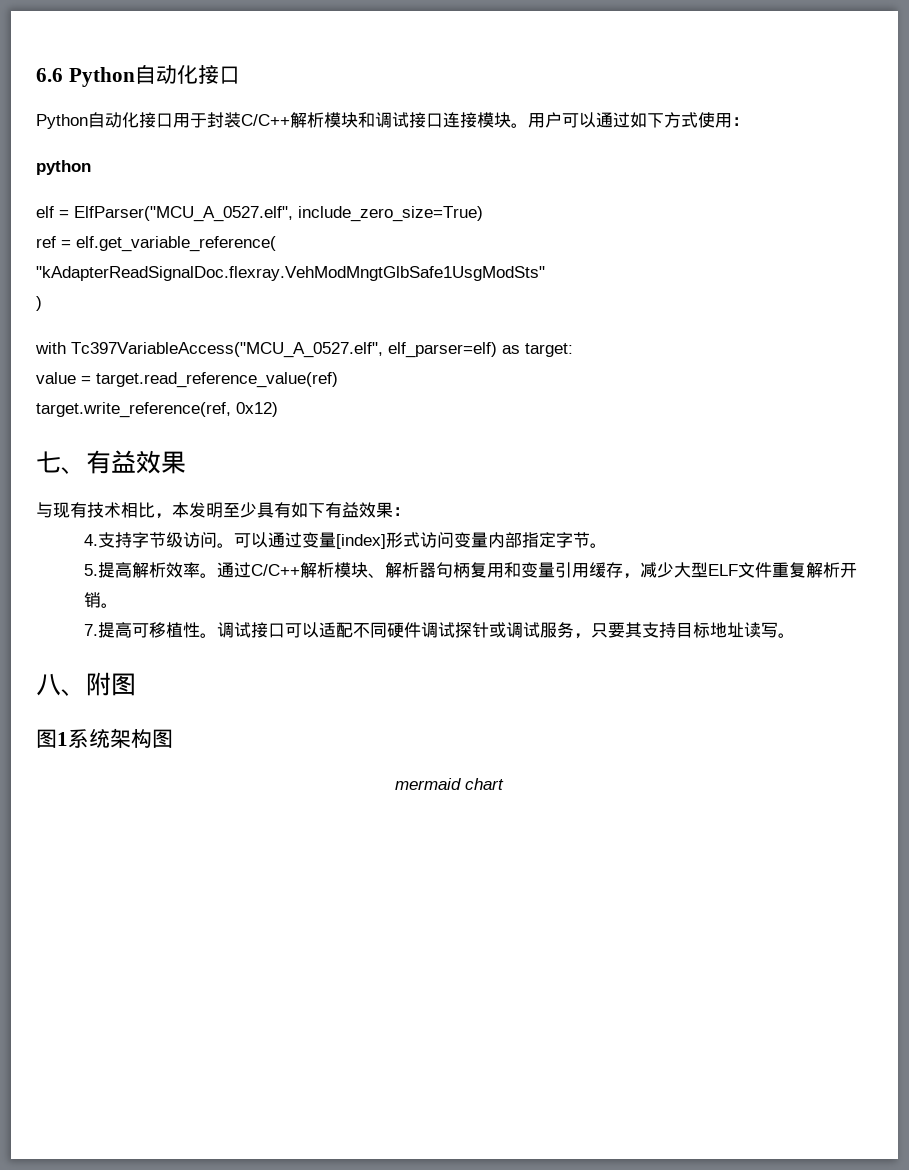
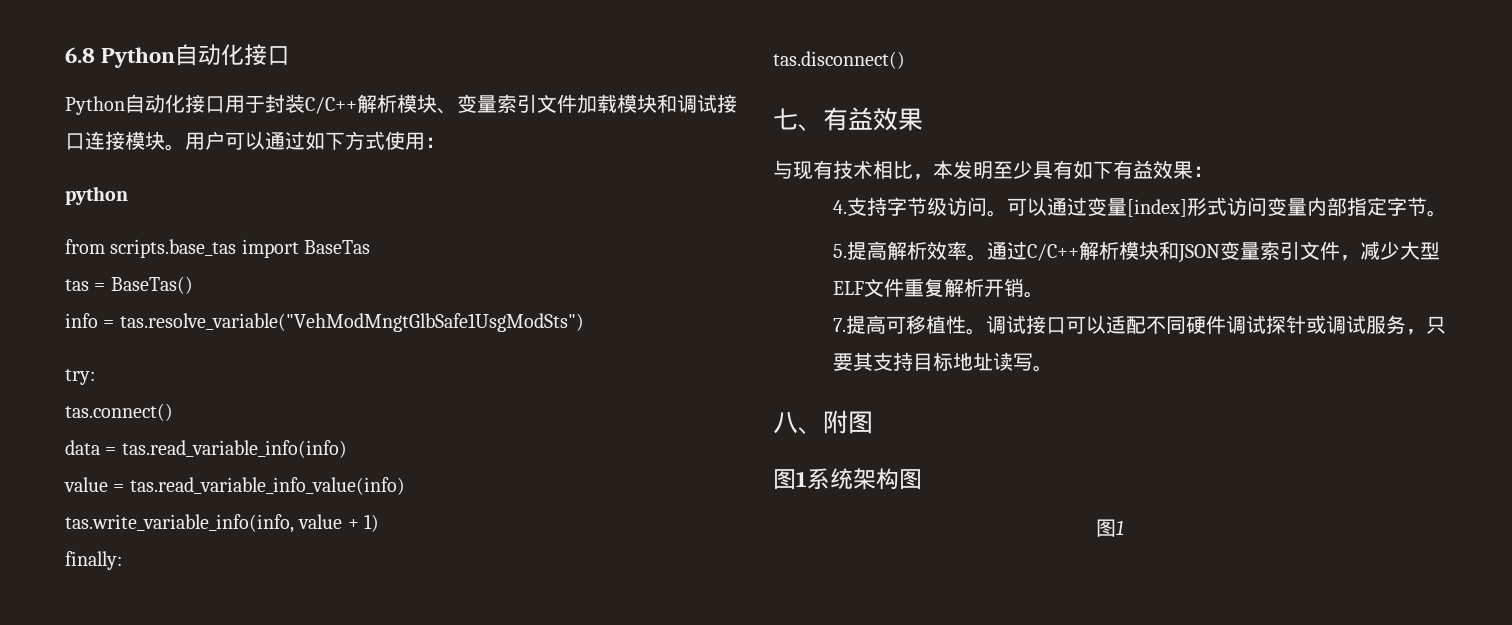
[36,68,63,82] 6.6 -> [65,47,95,63] 6.8
(358, 120) none -> [437,94,657,114] 、变量索引文件加载模块
[36,206,483,222] [36,236,276,252] [36,266,545,281] [36,296,42,311] [35,342,573,358] [36,372,338,388] [36,402,278,418] elf = ElfParser("MCU_A_0527.elf", include_zero_size=True) // ref = elf.get_variable_reference( // "kAdapterReadSignalDoc.flexray.VehModMngtGlbSafe1UsgModSts" // ) // with Tc397VariableAccess("MCU_A_0527.elf", elf_parser=elf) as target: // value = target.read_reference_value(ref) // target.write_reference(ref, 0x12) -> [65,239,371,258] [65,276,193,294] [65,313,584,332] [65,369,95,385] [65,403,173,421] [65,440,347,458] [64,477,405,495] [65,514,380,533] [65,551,122,570] [773,51,905,69] from scripts.base_tas import BaseTas // tas = BaseTas() // info = tas.resolve_variable("VehModMngtGlbSafe1UsgModSts") // try: // tas.connect() // data = tas.read_variable_info(info) // value = tas.read_variable_info_value(info) // tas.write_variable_info(info, value + 1) // finally: // tas.disconnect()
[367,562,623,578] 、解析器句柄复用和变量引用缓存 -> [1158,241,1340,263] 和JSON变量索引文件
[394,778,504,790] mermaid chart -> [1096,519,1124,537] 图1

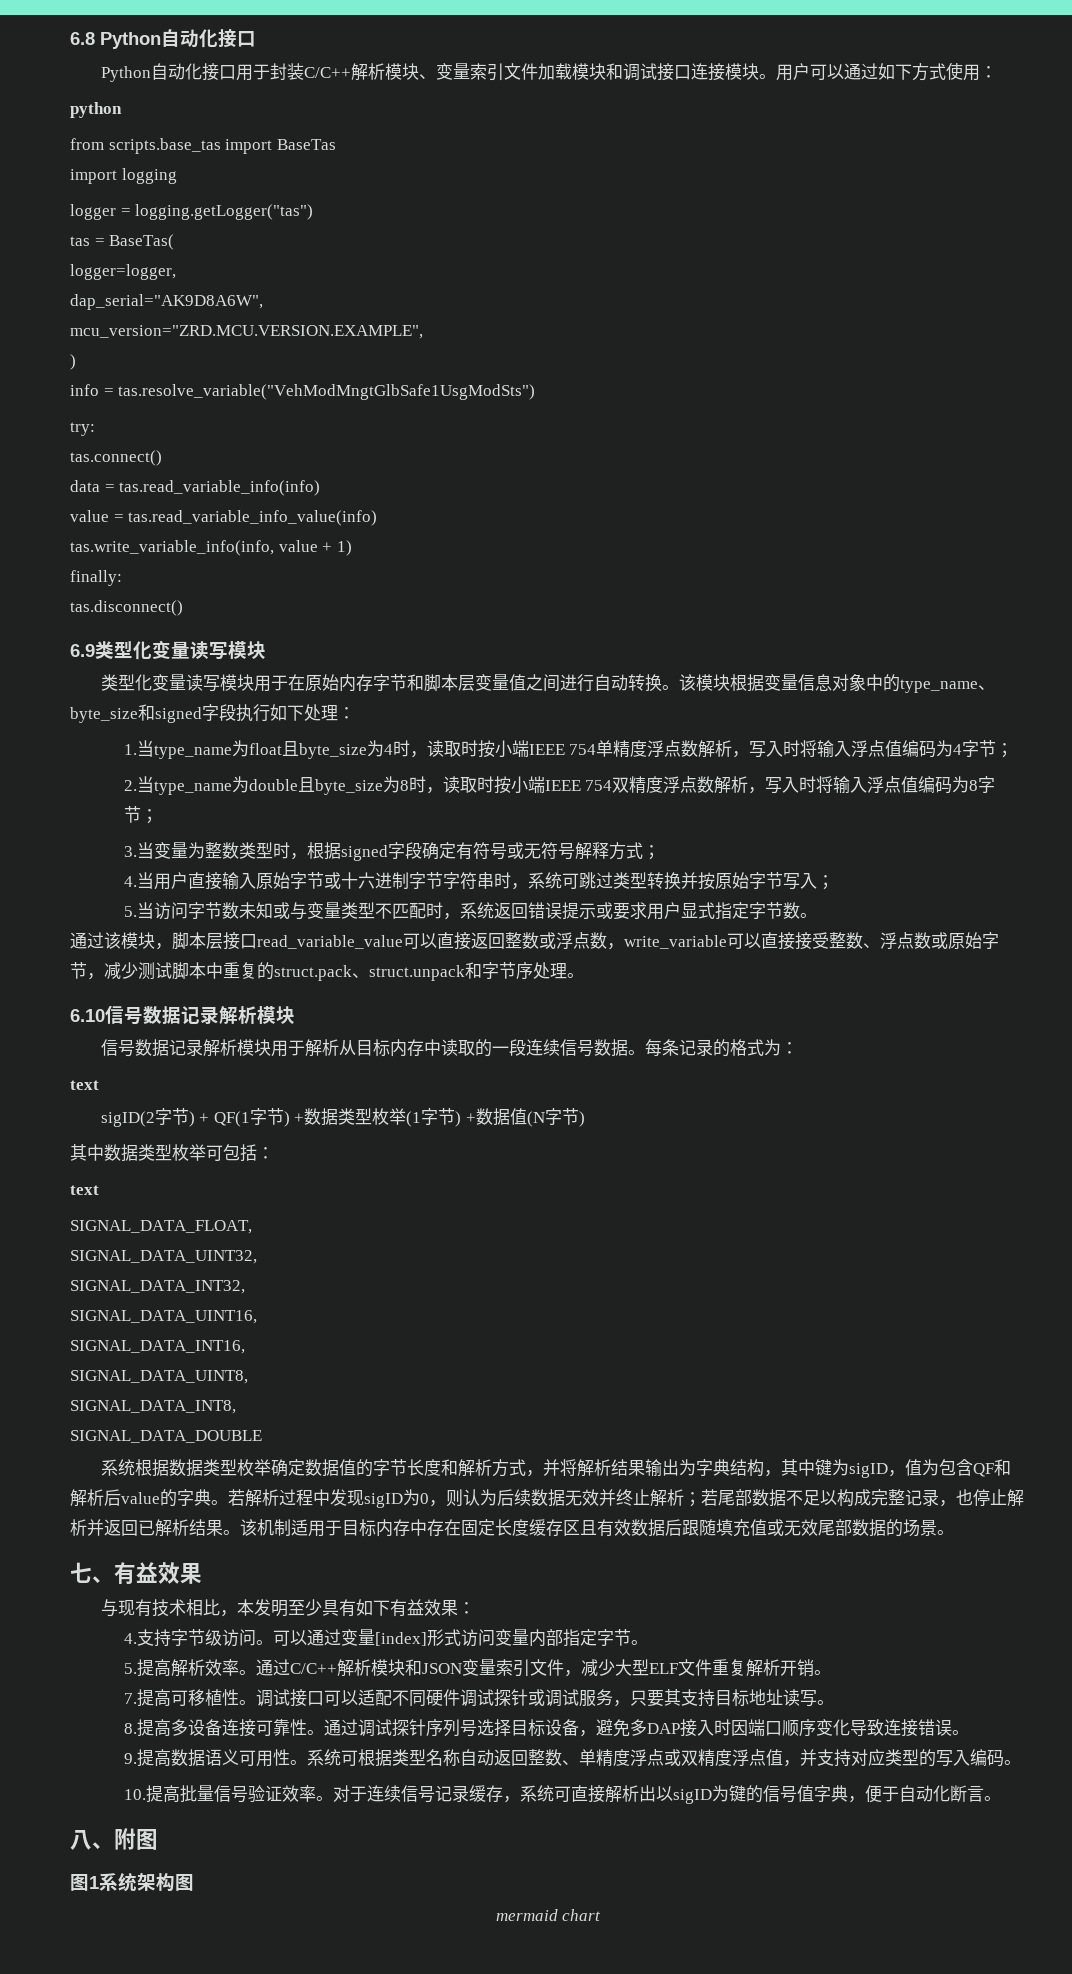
[65,276,193,294] tas = BaseTas() -> [70,168,177,184] [70,204,314,220] [70,234,175,250] [70,264,176,280] [70,294,263,310] [70,325,423,339] [70,354,76,370] import logging // logger = logging.getLogger("tas") // tas = BaseTas( // logger=logger, // dap_serial="AK9D8A6W", // mcu_version="ZRD.MCU.VERSION.EXAMPLE", // )
(905, 60) none -> [70,640,266,660] [100,674,995,693] [70,704,355,723] [123,740,1014,759] [123,776,996,795] [123,806,158,824] [123,842,660,861] [123,872,834,890] [123,902,817,920] [70,932,999,950] [70,962,584,981] [70,1005,295,1025] [100,1039,798,1057] [70,1080,99,1090] [100,1108,585,1127] [70,1144,274,1162] [70,1185,99,1195] [70,1220,252,1234] [70,1250,257,1264] [70,1280,245,1294] [70,1310,257,1324] [70,1340,245,1354] [70,1370,248,1384] [70,1400,236,1414] [70,1430,262,1443] [100,1459,1011,1478] [70,1489,1024,1508] [70,1519,954,1537] // 6.9类型化变量读写模块 // 类型化变量读写模块用于在原始内存字节和脚本层变量值之间进行自动转换。该模块根据变量信息对象中的type_name、byte_size和signed字段执行如下处理： // 1.当type_name为float且byte_size为4时，读取时按小端IEEE 754单精度浮点数解析，写入时将输入浮点值编码为4字节； // 2.当type_name为double且byte_size为8时，读取时按小端IEEE 754双精度浮点数解析，写入时将输入浮点值编码为8字节； // 3.当变量为整数类型时，根据signed字段确定有符号或无符号解释方式； // 4.当用户直接输入原始字节或十六进制字节字符串时，系统可跳过类型转换并按原始字节写入； // 5.当访问字节数未知或与变量类型不匹配时，系统返回错误提示或要求用户显式指定字节数。 // 通过该模块，脚本层接口read_variable_value可以直接返回整数或浮点数，write_variable可以直接接受整数、浮点数或原始字节，减少测试脚本中重复的struct.pack、struct.unpack和字节序处理。 // 6.10信号数据记录解析模块 // 信号数据记录解析模块用于解析从目标内存中读取的一段连续信号数据。每条记录的格式为： // text // sigID(2字节) + QF(1字节) +数据类型枚举(1字节) +数据值(N字节) // 其中数据类型枚举可包括： // text // SIGNAL_DATA_FLOAT, // SIGNAL_DATA_UINT32, // SIGNAL_DATA_INT32, // SIGNAL_DATA_UINT16, // SIGNAL_DATA_INT16, // SIGNAL_DATA_UINT8, // SIGNAL_DATA_INT8, // SIGNAL_DATA_DOUBLE // 系统根据数据类型枚举确定数据值的字节长度和解析方式，并将解析结果输出为字典结构，其中键为sigID，值为包含QF和解析后value的字典。若解析过程中发现sigID为0，则认为后续数据无效并终止解析；若尾部数据不足以构成完整记录，也停止解析并返回已解析结果。该机制适用于目标内存中存在固定长度缓存区且有效数据后跟随填充值或无效尾部数据的场景。
(1053, 368) none -> [123,1719,969,1737] [123,1749,1021,1767] [123,1785,1001,1804] // 8.提高多设备连接可靠性。通过调试探针序列号选择目标设备，避免多DAP接入时因端口顺序变化导致连接错误。 // 9.提高数据语义可用性。系统可根据类型名称自动返回整数、单精度浮点或双精度浮点值，并支持对应类型的写入编码。 // 10.提高批量信号验证效率。对于连续信号记录缓存，系统可直接解析出以sigID为键的信号值字典，便于自动化断言。
[1096,519,1124,537] 图1 -> [495,1909,602,1921] mermaid chart

